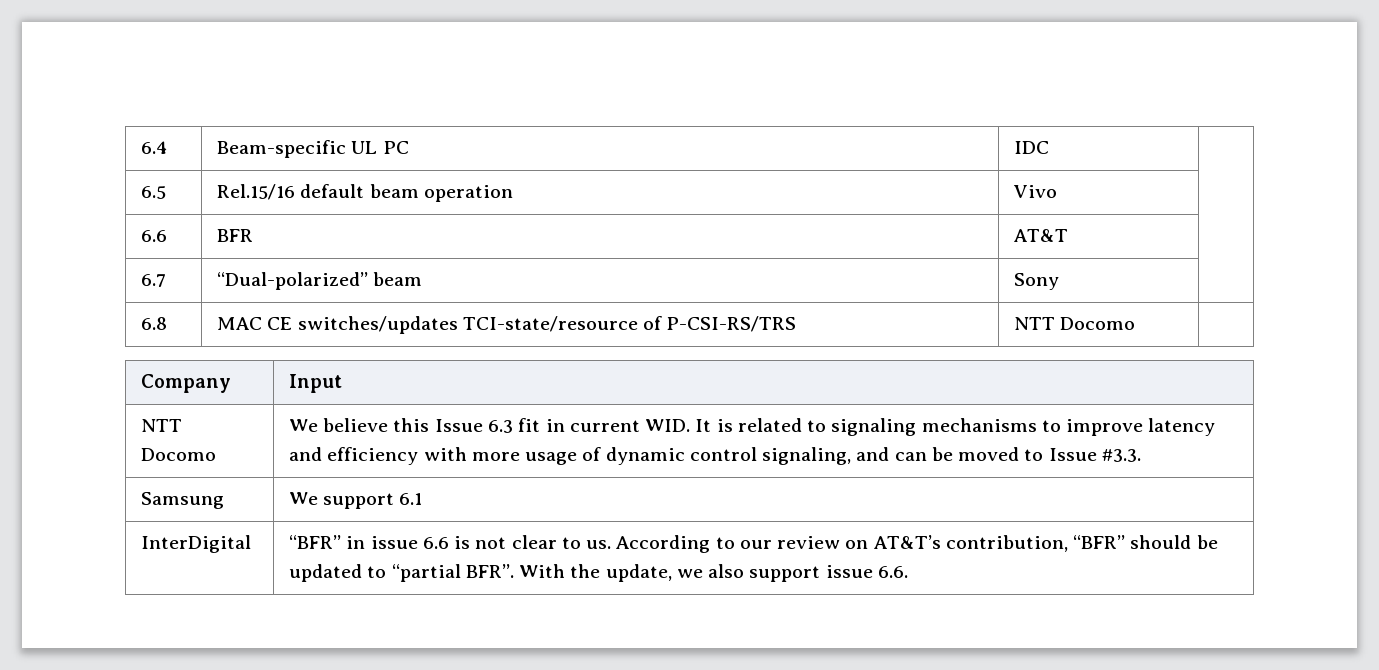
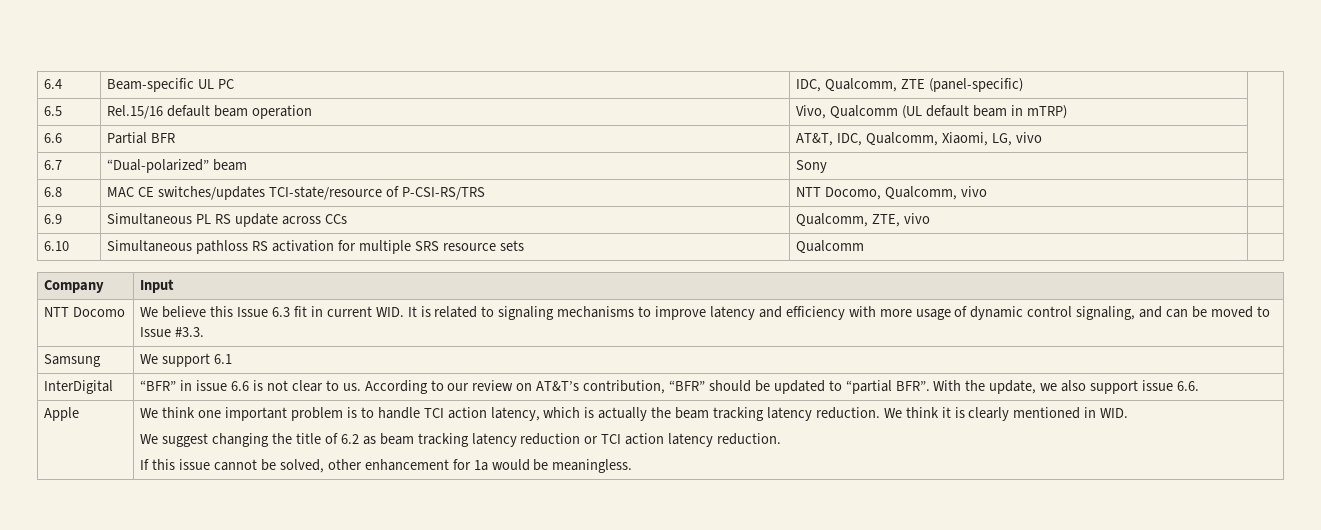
[1013,141,1049,154] IDC -> [796,78,1024,92] IDC, Qualcomm, ZTE (panel-specific)
[1012,185,1057,198] Vivo -> [796,105,1067,119] Vivo, Qualcomm (UL default beam in mTRP)
(167, 236) none -> [107,132,148,144] Partial
[1013,229,1068,242] AT&T -> [796,132,1042,146] AT&T, IDC, Qualcomm, Xiaomi, LG, vivo
[1060,317,1136,330] Docomo -> [825,186,988,200] [44,214,63,224] [107,213,347,227] [796,213,931,227] [44,241,70,251] [107,240,524,254] [796,240,865,254] Docomo, Qualcomm, vivo | // 6.9 | Simultaneous PL RS update across CCs | Qualcomm, ZTE, vivo | // 6.10 | Simultaneous pathloss RS activation for multiple SRS resource sets | Qualcomm
(908, 572) none -> [44,407,80,421] [140,407,1129,421] [140,433,782,447] [140,459,633,473] // Apple | We think one important problem is to handle TCI action latency, which is actually the beam tracking latency reduction. We think it is clearly mentioned in WID. // We suggest changing the title of 6.2 as beam tracking latency reduction or TCI action latency reduction. // If this issue cannot be solved, other enhancement for 1a would be meaningless.

